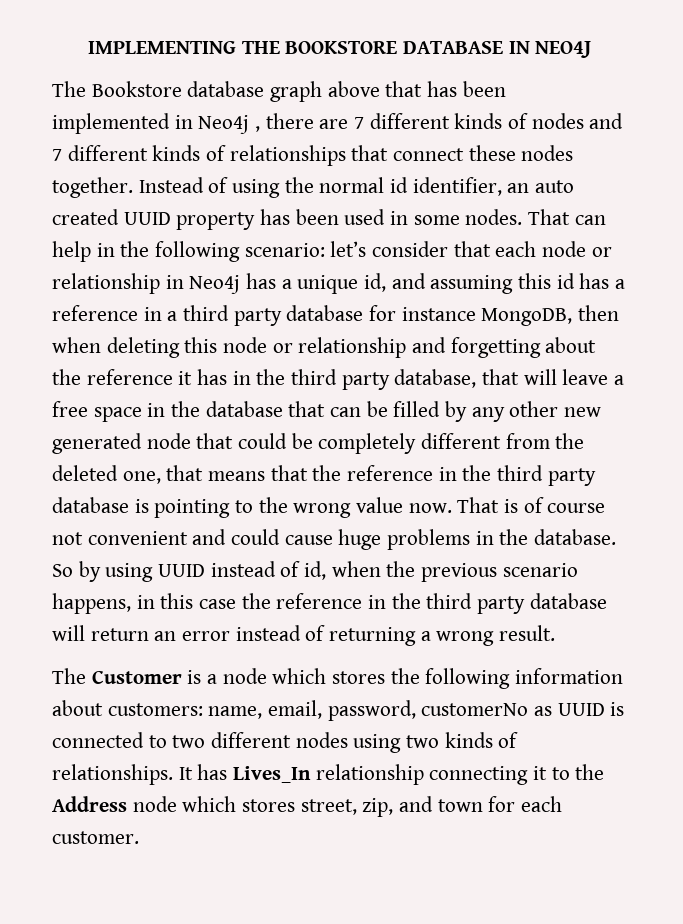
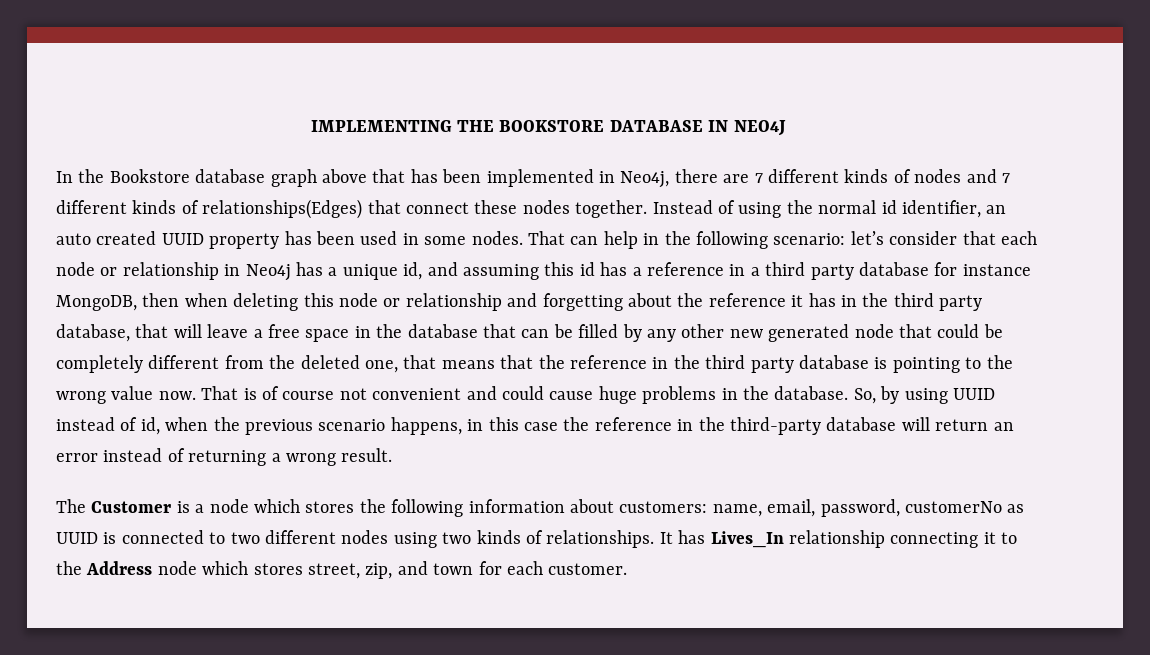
[52,81,86,97] The -> [56,169,105,183] In the
[198,115,261,134] Neo4j , -> [620,171,670,188] Neo4j,
[229,145,346,166] relationships -> [202,199,363,219] relationships(Edges)
[52,564,73,577] So -> [853,388,876,404] So,
[426,593,526,614] third party -> [729,417,821,435] third-party

